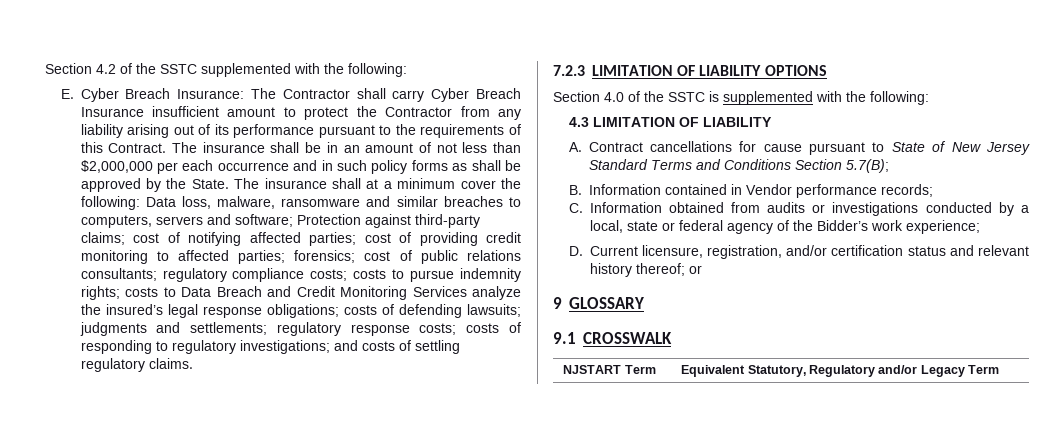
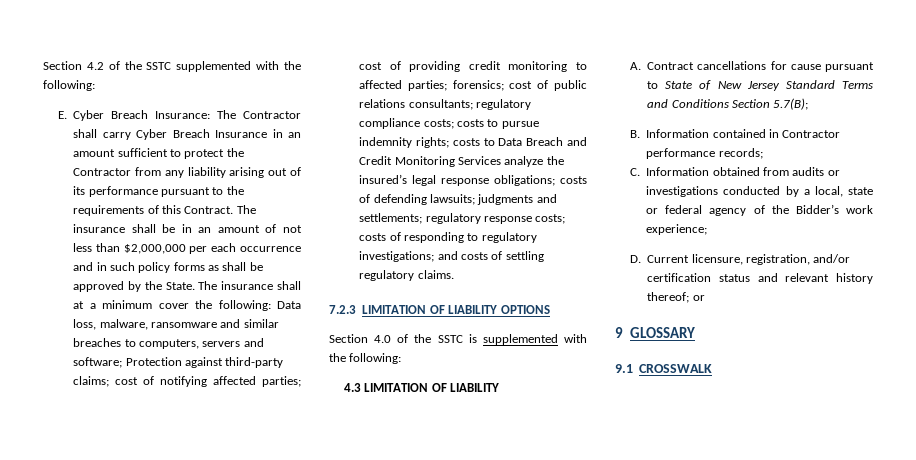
[152,106,276,117] insufficient amount -> [272,129,301,138] [73,148,168,157] in an amount sufficient
[745,184,792,195] Vendor -> [782,130,841,138] Contractor
[563,365,656,374] [681,365,1000,377] // NJSTART Term | Equivalent Statutory, Regulatory and/or Legacy Term -> (713, 368) none

